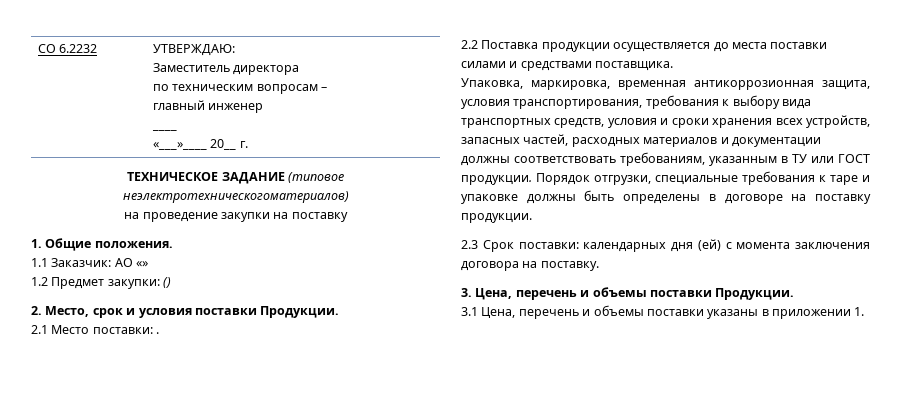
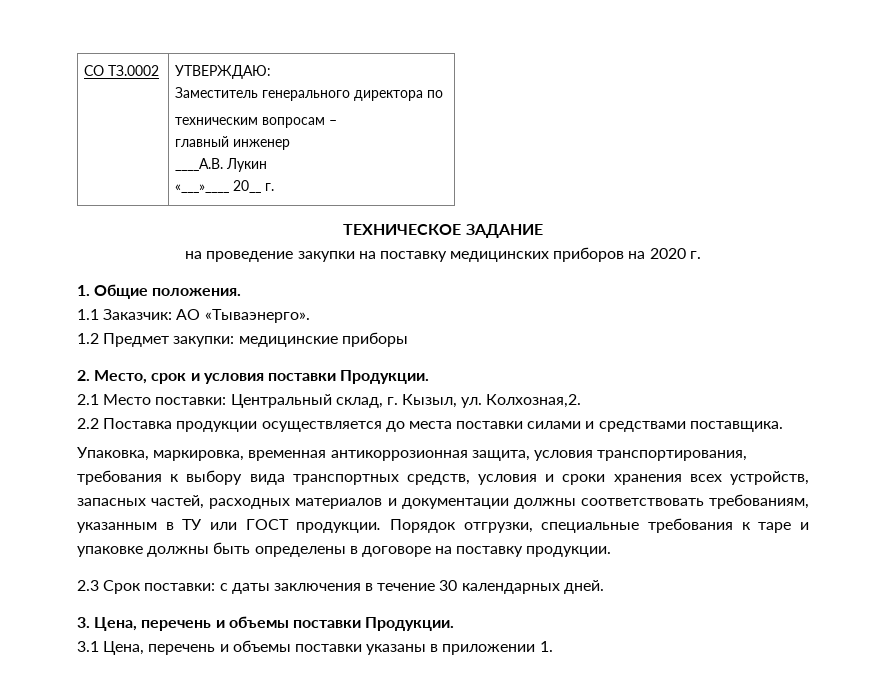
[59,44,98,53] 6.2232 -> [108,65,160,76] ТЗ.0002
(231, 67) none -> [262,90,351,101] генерального
[153,84,170,91] // по -> [427,90,444,98] по //
[152,129,178,131] ____ -> [175,158,268,172] ____А.В. Лукин
[287,172,344,183] [122,191,349,203] (типовое неэлектротехническогоматериалов) -> (543, 231) none
(348, 217) none -> [450,247,701,262] медицинских приборов на 2020 г.
[136,261,149,267] «» -> [204,309,310,323] «Тываэнерго».
[163,277,172,288] () -> [238,332,408,347] медицинские приборы
[156,332,160,334] . -> [230,394,582,408] Центральный склад, г. Кызыл, ул. Колхозная,2.
[583,239,870,252] [461,261,599,271] календарных дня (ей) с момента заключения договора на поставку. -> [219,580,604,594] с даты заключения в течение 30 календарных дней.

